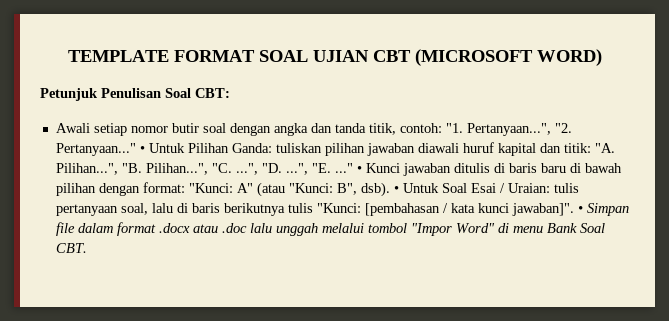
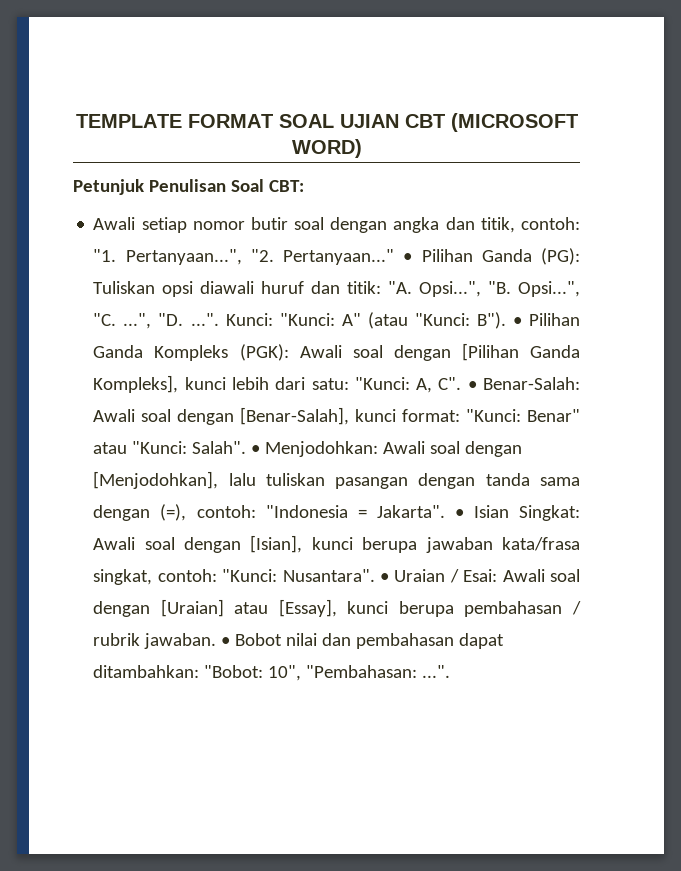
[334,123,366,133] tanda -> (475, 223) none
[148,143,415,156] Untuk Pilihan Ganda: tuliskan pilihan jawaban -> [421,248,580,265] [93,281,194,297] Pilihan Ganda (PG): Tuliskan opsi
[497,143,536,156] kapital -> (305, 287) none
[55,163,622,176] [55,182,579,197] [55,203,629,216] [55,222,605,236] [55,243,87,253] Pilihan...", "B. Pilihan...", "C. ...", "D. ...", "E. ..." • Kunci jawaban ditulis di baris baru di bawah pilihan dengan format: "Kunci: A" (atau "Kunci: B", dsb). • Untuk Soal Esai / Uraian: tulis pertanyaan soal, lalu di baris berikutnya tulis "Kunci: [pembahasan / kata kunci jawaban]". • Simpan file dalam format .docx atau .doc lalu unggah melalui tombol "Impor Word" di menu Bank Soal CBT. -> [419,281,580,297] [93,312,580,329] [93,343,580,361] [93,375,580,393] [93,407,580,425] [93,441,523,457] [93,471,580,489] [93,504,580,521] [93,535,580,553] [93,569,580,585] [93,599,582,617] [93,633,505,649] [93,665,451,681] Opsi...", "B. Opsi...", "C. ...", "D. ...". Kunci: "Kunci: A" (atau "Kunci: B"). • Pilihan Ganda Kompleks (PGK): Awali soal dengan [Pilihan Ganda Kompleks], kunci lebih dari satu: "Kunci: A, C". • Benar-Salah: Awali soal dengan [Benar-Salah], kunci format: "Kunci: Benar" atau "Kunci: Salah". • Menjodohkan: Awali soal dengan [Menjodohkan], lalu tuliskan pasangan dengan tanda sama dengan (=), contoh: "Indonesia = Jakarta". • Isian Singkat: Awali soal dengan [Isian], kunci berupa jawaban kata/frasa singkat, contoh: "Kunci: Nusantara". • Uraian / Esai: Awali soal dengan [Uraian] atau [Essay], kunci berupa pembahasan / rubrik jawaban. • Bobot nilai dan pembahasan dapat ditambahkan: "Bobot: 10", "Pembahasan: ...".

